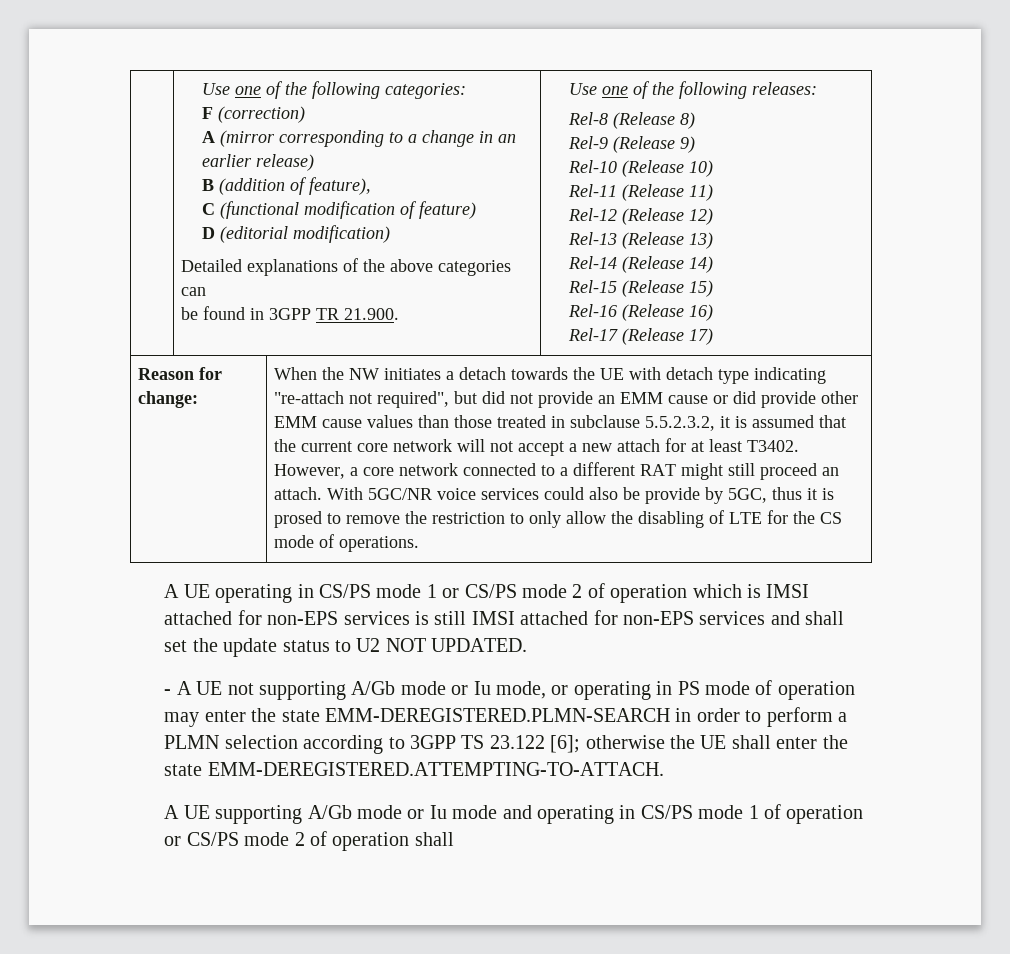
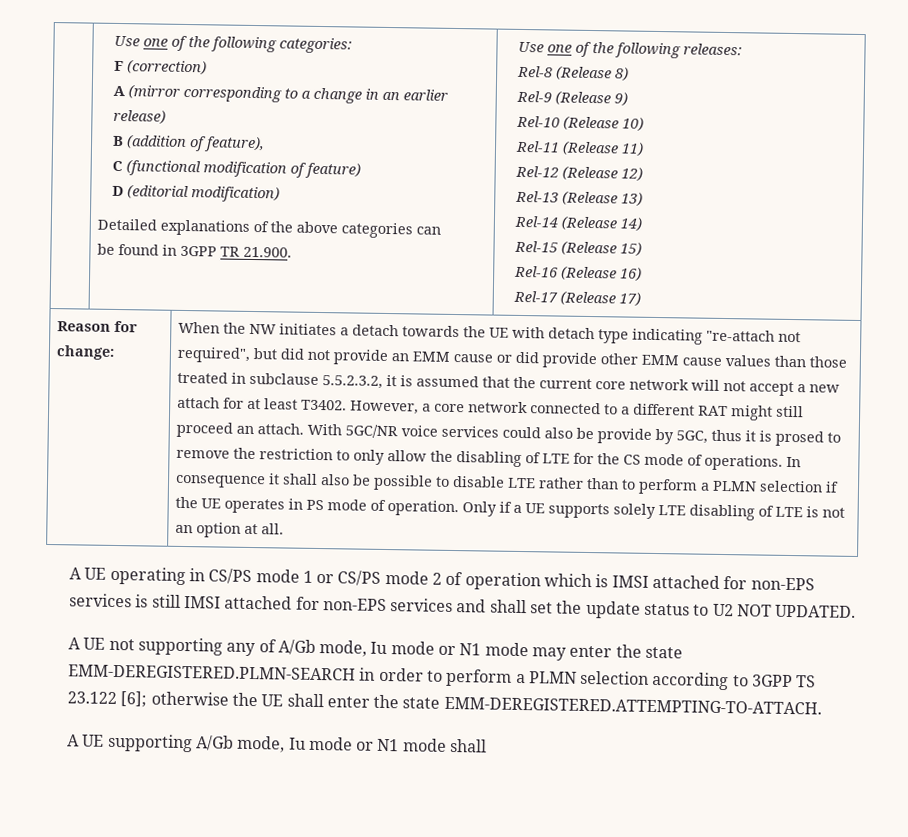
(420, 544) none -> [786,456,802,468] [175,473,840,495] [175,496,846,521] [175,522,285,538] In consequence it shall also be possible to disable LTE rather than to perform a PLMN selection if the UE operates in PS mode of operation. Only if a UE supports solely LTE disabling of LTE is not an option at all.
[164,689,172,695] - -> (857, 611) none
[351,680,855,700] A/Gb mode or Iu mode, or operating in PS mode of operation -> [226,639,529,657] any of A/Gb mode, Iu mode or N1 mode
[356,804,864,824] [164,831,410,851] mode or Iu mode and operating in CS/PS mode 1 of operation or CS/PS mode 2 of operation -> [237,735,447,753] mode, Iu mode or N1 mode

